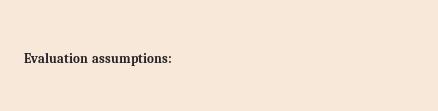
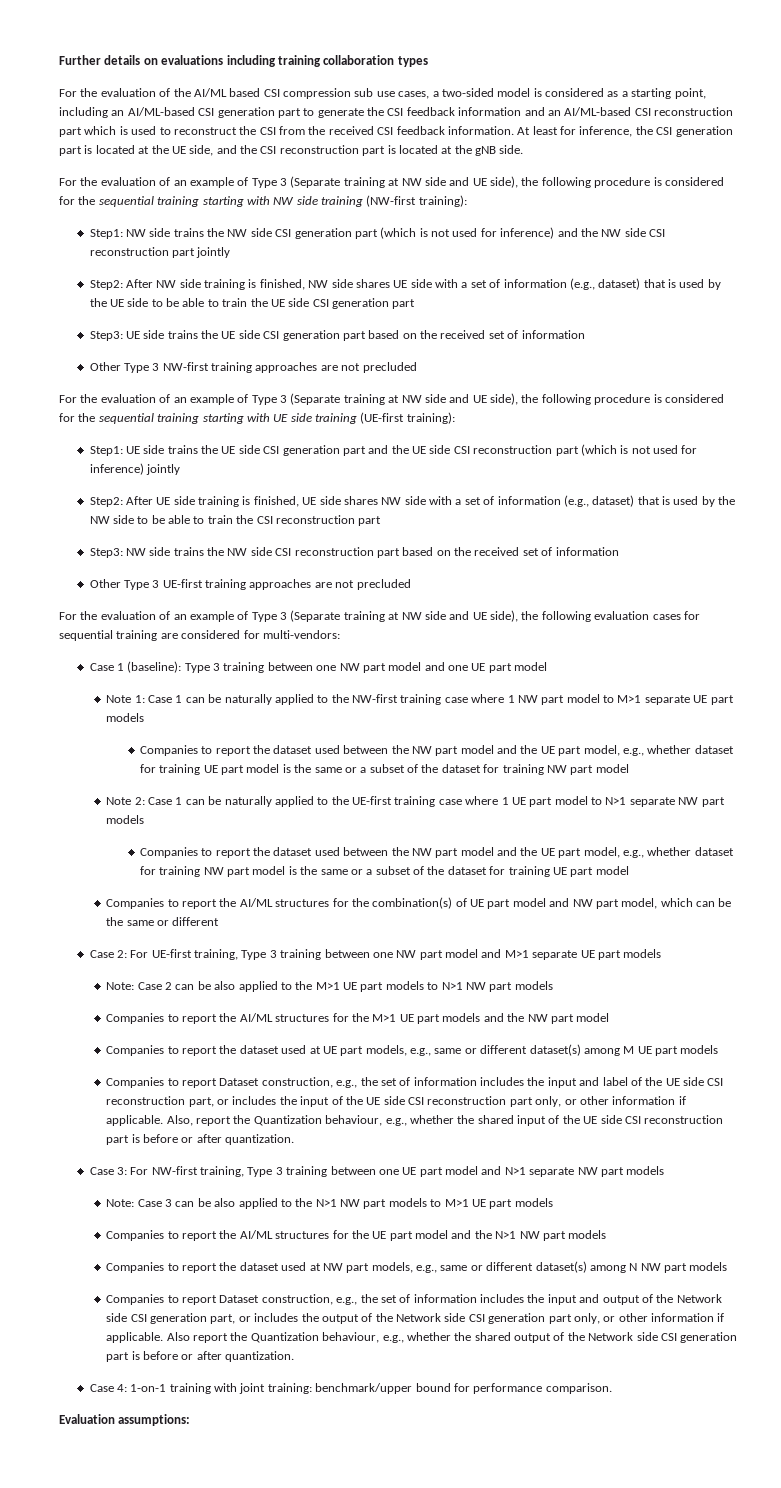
(24, 57) none -> [59,55,428,67] [59,88,706,99] [59,107,733,118] [59,126,733,137] [59,145,524,156] [59,176,724,188] [59,195,467,207] [89,227,666,239] [89,247,231,258] [89,278,721,290] [89,298,416,309] [89,330,585,341] [89,362,417,373] [59,393,724,405] [59,412,455,424] [89,444,698,456] [89,463,180,475] [89,495,736,507] [89,515,382,526] [89,547,619,558] [89,579,411,590] [59,610,700,622] [59,630,340,641] [89,661,548,673] [106,694,734,705] [106,713,145,722] [139,745,734,756] [139,764,629,775] [106,796,725,807] [106,815,145,824] [139,847,734,858] [139,866,629,877] [106,897,732,909] [106,917,220,926] [89,949,662,960] [106,981,553,992] [106,1013,610,1024] [106,1044,719,1056] [106,1077,724,1088] [106,1096,686,1107] [106,1115,724,1126] [106,1134,295,1145] [89,1166,665,1177] [106,1198,553,1209] [106,1230,607,1241] [106,1261,728,1273] [106,1294,722,1305] [106,1313,725,1324] [106,1332,738,1343] [106,1351,295,1362] [89,1383,612,1394] Further details on evaluations including training collaboration types // For the evaluation of the AI/ML based CSI compression sub use cases, a two-sided model is considered as a starting point, including an AI/ML-based CSI generation part to generate the CSI feedback information and an AI/ML-based CSI reconstruction part which is used to reconstruct the CSI from the received CSI feedback information. At least for inference, the CSI generation part is located at the UE side, and the CSI reconstruction part is located at the gNB side. // For the evaluation of an example of Type 3 (Separate training at NW side and UE side), the following procedure is considered for the sequential training starting with NW side training (NW-first training): // Step1: NW side trains the NW side CSI generation part (which is not used for inference) and the NW side CSI reconstruction part jointly // Step2: After NW side training is finished, NW side shares UE side with a set of information (e.g., dataset) that is used by the UE side to be able to train the UE side CSI generation part // Step3: UE side trains the UE side CSI generation part based on the received set of information // Other Type 3 NW-first training approaches are not precluded // For the evaluation of an example of Type 3 (Separate training at NW side and UE side), the following procedure is considered for the sequential training starting with UE side training (UE-first training): // Step1: UE side trains the UE side CSI generation part and the UE side CSI reconstruction part (which is not used for inference) jointly // Step2: After UE side training is finished, UE side shares NW side with a set of information (e.g., dataset) that is used by the NW side to be able to train the CSI reconstruction part // Step3: NW side trains the NW side CSI reconstruction part based on the received set of information // Other Type 3 UE-first training approaches are not precluded // For the evaluation of an example of Type 3 (Separate training at NW side and UE side), the following evaluation cases for sequential training are considered for multi-vendors: // Case 1 (baseline): Type 3 training between one NW part model and one UE part model // Note 1: Case 1 can be naturally applied to the NW-first training case where 1 NW part model to M>1 separate UE part models // Companies to report the dataset used between the NW part model and the UE part model, e.g., whether dataset for training UE part model is the same or a subset of the dataset for training NW part model // Note 2: Case 1 can be naturally applied to the UE-first training case where 1 UE part model to N>1 separate NW part models // Companies to report the dataset used between the NW part model and the UE part model, e.g., whether dataset for training NW part model is the same or a subset of the dataset for training UE part model // Companies to report the AI/ML structures for the combination(s) of UE part model and NW part model, which can be the same or different // Case 2: For UE-first training, Type 3 training between one NW part model and M>1 separate UE part models // Note: Case 2 can be also applied to the M>1 UE part models to N>1 NW part models // Companies to report the AI/ML structures for the M>1 UE part models and the NW part model // Companies to report the dataset used at UE part models, e.g., same or different dataset(s) among M UE part models // Companies to report Dataset construction, e.g., the set of information includes the input and label of the UE side CSI reconstruction part, or includes the input of the UE side CSI reconstruction part only, or other information if applicable. Also, report the Quantization behaviour, e.g., whether the shared input of the UE side CSI reconstruction part is before or after quantization. // Case 3: For NW-first training, Type 3 training between one UE part model and N>1 separate NW part models // Note: Case 3 can be also applied to the N>1 NW part models to M>1 UE part models // Companies to report the AI/ML structures for the UE part model and the N>1 NW part models // Companies to report the dataset used at NW part models, e.g., same or different dataset(s) among N NW part models // Companies to report Dataset construction, e.g., the set of information includes the input and output of the Network side CSI generation part, or includes the output of the Network side CSI generation part only, or other information if applicable. Also report the Quantization behaviour, e.g., whether the shared output of the Network side CSI generation part is before or after quantization. // Case 4: 1-on-1 training with joint training: benchmark/upper bound for performance comparison. //

